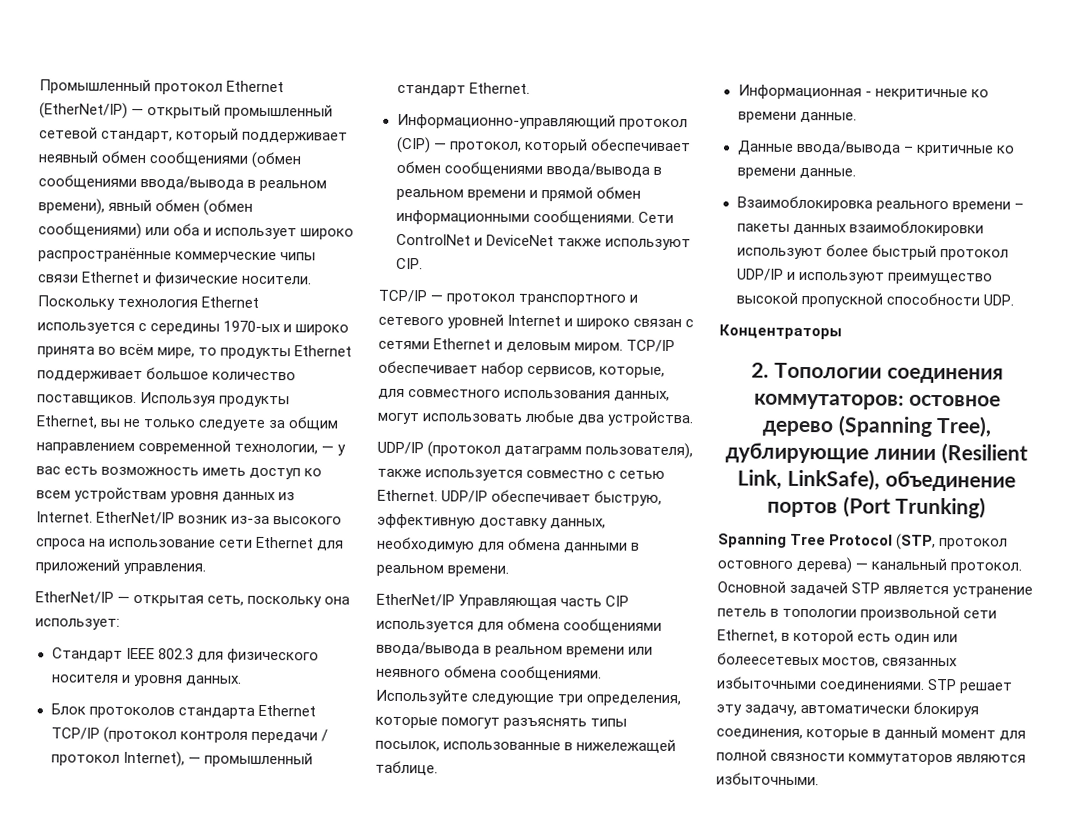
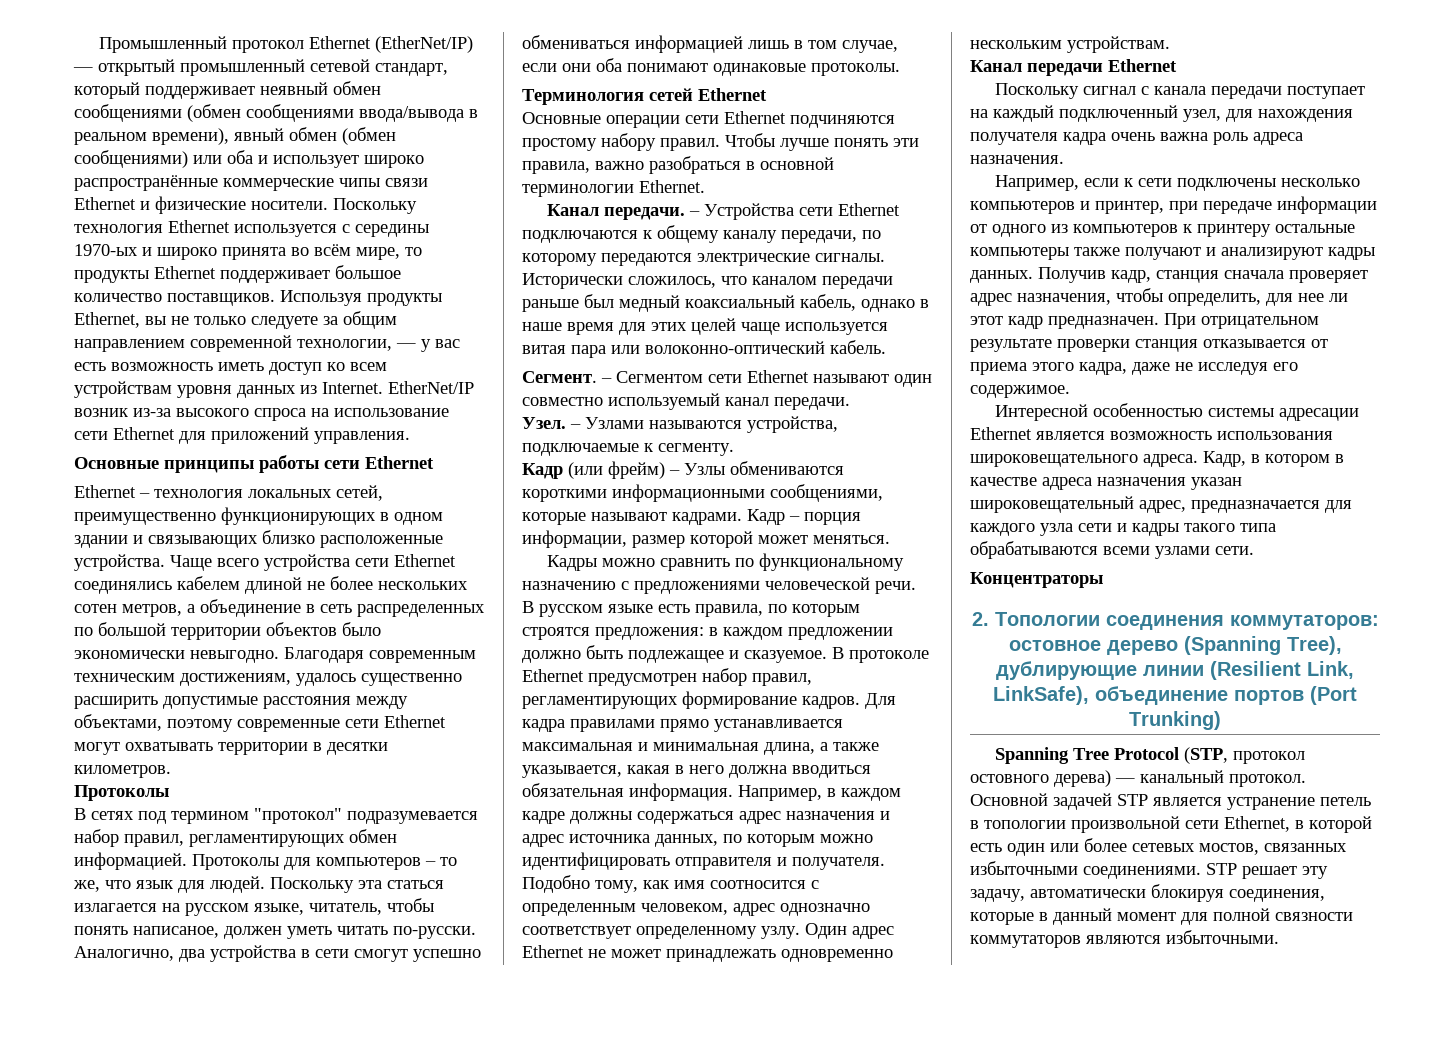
[35,591,351,608] [35,618,120,630] [51,647,319,664] [51,674,242,687] [50,703,316,719] [50,726,328,744] [50,750,313,768] [396,82,530,97] [396,112,688,131] [395,136,691,154] [395,160,662,177] [395,186,641,202] [395,209,674,225] [395,233,691,251] [395,257,423,270] [378,289,639,306] [378,313,695,330] [378,338,676,354] [378,360,666,378] [378,388,671,402] [377,409,695,427] [377,441,694,460] [377,468,666,481] [377,489,663,506] [377,513,607,530] [376,536,641,553] [376,564,510,577] [376,593,630,610] [376,617,663,633] [376,641,654,658] [376,665,603,681] [375,688,682,707] [375,716,628,730] [375,738,677,754] [375,760,438,776] [737,84,989,101] [737,111,857,123] [736,140,1015,157] [736,167,856,179] [736,195,1024,213] [736,220,984,237] [736,244,1009,261] [736,268,993,285] [735,291,1014,308] EtherNet/IP — открытая сеть, поскольку она использует: // Стандарт IEEE 802.3 для физического носителя и уровня данных. // Блок протоколов стандарта Ethernet TCP/IP (протокол контроля передачи / протокол Internet), — промышленный стандарт Ethernet. // Информационно-управляющий протокол (CIP) — протокол, который обеспечивает обмен сообщениями ввода/вывода в реальном времени и прямой обмен информационными сообщениями. Сети ControlNet и DeviceNet также используют CIP. // TCP/IP — протокол транспортного и сетевого уровней Internet и широко связан с сетями Ethernet и деловым миром. TCP/IP обеспечивает набор сервисов, которые, для совместного использования данных, могут использовать любые два устройства. // UDP/IP (протокол датаграмм пользователя), также используется совместно с сетью Ethernet. UDP/IP обеспечивает быструю, эффективную доставку данных, необходимую для обмена данными в реальном времени. // EtherNet/IP Управляющая часть CIP используется для обмена сообщениями ввода/вывода в реальном времени или неявного обмена сообщениями. Используйте следующие три определения, которые помогут разъяснять типы посылок, использованные в нижележащей таблице. // Информационная - некритичные ко времени данные. // Данные ввода/вывода – критичные ко времени данные. // Взаимоблокировка реального времени – пакеты данных взаимоблокировки используют более быстрый протокол UDP/IP и используют преимущество высокой пропускной способности UDP. -> [74,455,434,473] [74,485,383,501] [74,507,443,525] [74,530,443,548] [74,554,456,571] [74,576,468,594] [74,599,485,617] [74,622,381,640] [74,647,476,663] [74,673,462,686] [74,696,408,709] [74,714,446,732] [74,742,388,755] [74,765,171,778] [74,785,169,801] [74,808,478,824] [74,829,397,847] [74,852,457,870] [73,876,444,893] [74,898,434,916] [74,926,476,939] [74,945,481,962] [522,35,898,53] [522,58,900,76] [522,88,767,105] [522,111,895,128] [522,133,919,151] [522,156,834,174] [522,180,705,197] [547,203,901,220] [522,225,881,243] [522,253,885,266] [522,273,893,289] [522,294,929,312] [522,318,888,335] [522,340,886,358] [522,370,932,387] [522,393,850,410] [522,416,838,433] [522,443,734,456] [522,461,844,479] [522,484,883,502] [522,509,861,525] [522,530,890,548] [547,553,905,571] [522,577,916,594] [522,601,860,617] [522,627,893,640] [522,645,929,663] [522,668,812,686] [522,691,896,709] [522,719,843,732] [522,742,879,755] [522,765,871,778] [522,783,901,801] [522,811,890,824] [522,834,873,847] [522,852,885,870] [522,875,819,893] [522,903,870,916] [522,923,894,939] [522,945,893,962] [970,36,1170,53] [970,59,1177,76] [995,83,1366,99] [970,105,1353,122] [970,132,1303,145] [970,155,1064,164] [995,175,1361,191] [970,196,1377,214] [970,224,1355,237] [970,247,1375,260] [970,267,1368,283] [970,288,1348,306] [970,313,1319,329] [970,339,1328,352] [970,362,1298,375] [970,385,1070,398] [995,403,1360,421] [970,427,1333,440] [970,451,1344,467] [970,477,1242,490] [970,496,1352,513] [970,523,1276,536] [970,541,1254,559] Основные принципы работы сети Ethernet // Ethernet – технология локальных сетей, преимущественно функционирующих в одном здании и связывающих близко расположенные устройства. Чаще всего устройства сети Ethernet соединялись кабелем длиной не более нескольких сотен метров, а объединение в сеть распределенных по большой территории объектов было экономически невыгодно. Благодаря современным техническим достижениям, удалось существенно расширить допустимые расстояния между объектами, поэтому современные сети Ethernet могут охватывать территории в десятки километров. // Протоколы // В сетях под термином "протокол" подразумевается набор правил, регламентирующих обмен информацией. Протоколы для компьютеров – то же, что язык для людей. Поскольку эта статься излагается на русском языке, читатель, чтобы понять написаное, должен уметь читать по-русски. Аналогично, два устройства в сети смогут успешно обмениваться информацией лишь в том случае, если они оба понимают одинаковые протоколы. // Терминология сетей Ethernet // Основные операции сети Ethernet подчиняются простому набору правил. Чтобы лучше понять эти правила, важно разобраться в основной терминологии Ethernet. // Канал передачи. – Устройства сети Ethernet подключаются к общему каналу передачи, по которому передаются электрические сигналы. Исторически сложилось, что каналом передачи раньше был медный коаксиальный кабель, однако в наше время для этих целей чаще используется витая пара или волоконно-оптический кабель. // Сегмент. – Сегментом сети Ethernet называют один совместно используемый канал передачи. // Узел. – Узлами называются устройства, подключаемые к сегменту. // Кадр (или фрейм) – Узлы обмениваются короткими информационными сообщениями, которые называют кадрами. Кадр – порция информации, размер которой может меняться. // Кадры можно сравнить по функциональному назначению с предложениями человеческой речи. В русском языке есть правила, по которым строятся предложения: в каждом предложении должно быть подлежащее и сказуемое. В протоколе Ethernet предусмотрен набор правил, регламентирующих формирование кадров. Для кадра правилами прямо устанавливается максимальная и минимальная длина, а также указывается, какая в него должна вводиться обязательная информация. Например, в каждом кадре должны содержаться адрес назначения и адрес источника данных, по которым можно идентифицировать отправителя и получателя. Подобно тому, как имя соотносится с определенным человеком, адрес однозначно соответствует определенному узлу. Один адрес Ethernet не может принадлежать одновременно нескольким устройствам. // Канал передачи Ethernet // Поскольку сигнал с канала передачи поступает на каждый подключенный узел, для нахождения получателя кадра очень важна роль адреса назначения. // Например, если к сети подключены несколько компьютеров и принтер, при передаче информации от одного из компьютеров к принтеру остальные компьютеры также получают и анализируют кадры данных. Получив кадр, станция сначала проверяет адрес назначения, чтобы определить, для нее ли этот кадр предназначен. При отрицательном результате проверки станция отказывается от приема этого кадра, даже не исследуя его содержимое. // Интересной особенностью системы адресации Ethernet является возможность использования широковещательного адреса. Кадр, в котором в качестве адреса назначения указан широковещательный адрес, предназначается для каждого узла сети и кадры такого типа обрабатываются всеми узлами сети.
[717,652,820,666] болеесетевых -> [1084,838,1195,852] более сетевых

